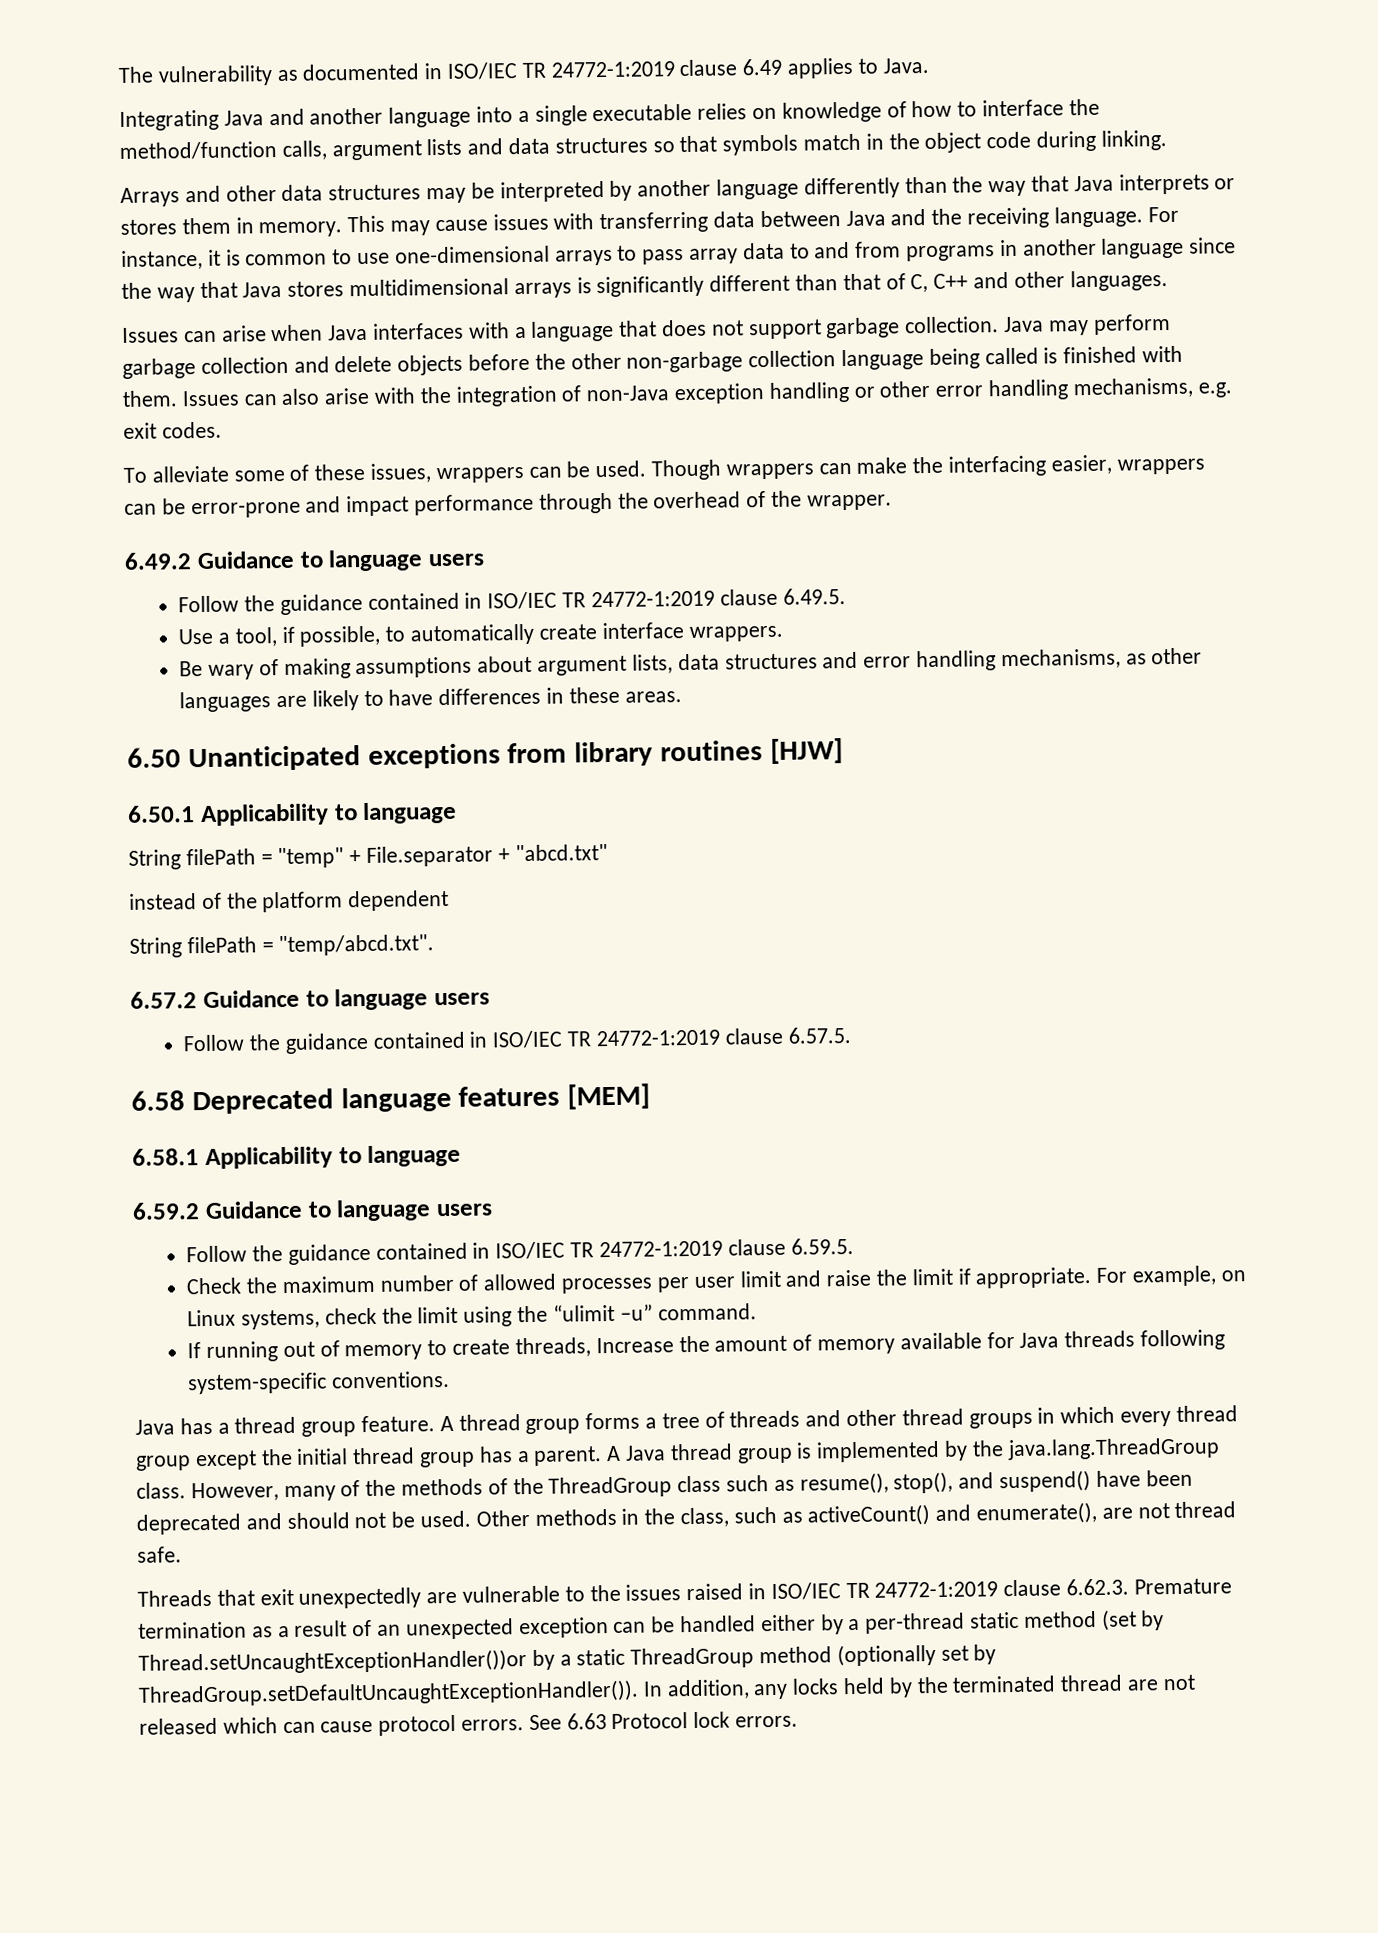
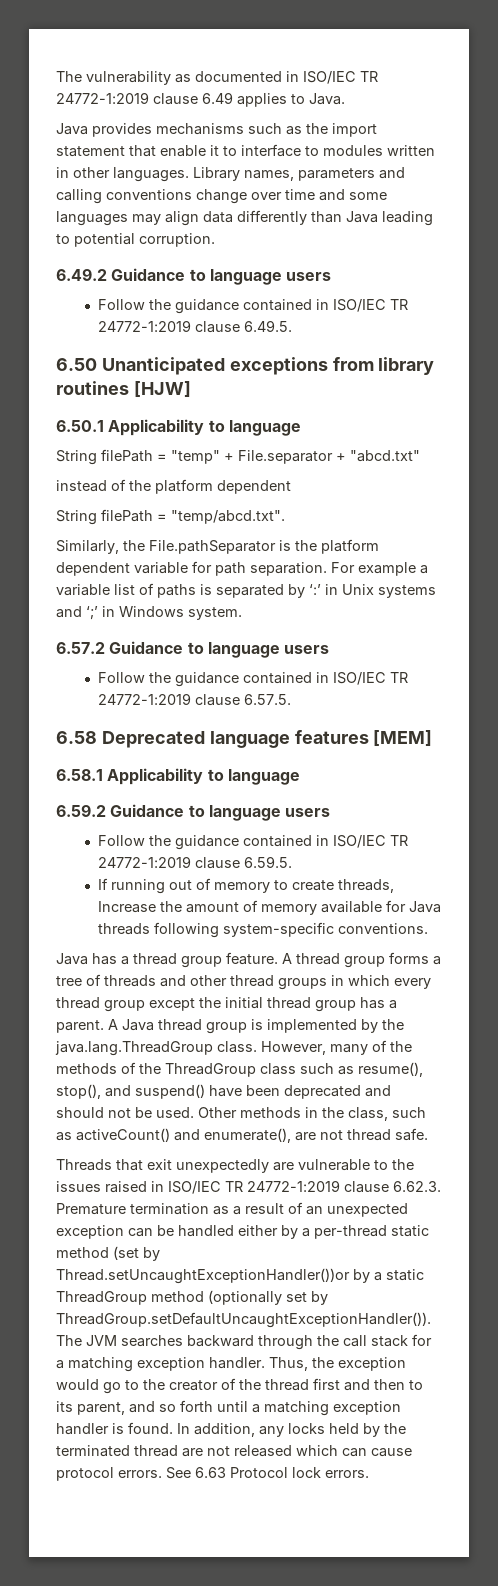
[119,98,1100,131] [119,130,1167,161] [120,173,1236,207] [120,206,1179,238] [121,237,1237,270] [121,270,1168,303] [122,313,1171,343] [122,345,1184,379] [122,377,1232,407] [123,421,222,439] [123,454,1205,484] [124,490,892,519] Integrating Java and another language into a single executable relies on knowledge of how to interface the method/function calls, argument lists and data structures so that symbols match in the object code during linking. // Arrays and other data structures may be interpreted by another language differently than the way that Java interprets or stores them in memory. This may cause issues with transferring data between Java and the receiving language. For instance, it is common to use one-dimensional arrays to pass array data to and from programs in another language since the way that Java stores multidimensional arrays is significantly different than that of C, C++ and other languages. // Issues can arise when Java interfaces with a language that does not support garbage collection. Java may perform garbage collection and delete objects before the other non-garbage collection language being called is finished with them. Issues can also arise with the integration of non-Java exception handling or other error handling mechanisms, e.g. exit codes. // To alleviate some of these issues, wrappers can be used. Though wrappers can make the interfacing easier, wrappers can be error-prone and impact performance through the overhead of the wrapper. -> [56,123,377,137] [56,144,435,157] [56,167,405,182] [56,189,387,204] [56,210,433,226] [56,233,215,247] Java provides mechanisms such as the import statement that enable it to interface to modules written in other languages. Library names, parameters and calling conventions change over time and some languages may align data differently than Java leading to potential corruption.
[178,622,783,647] [179,647,1203,680] [179,686,682,713] // Use a tool, if possible, to automatically create interface wrappers. // Be wary of making assumptions about argument lists, data structures and error handling mechanisms, as other languages are likely to have differences in these areas. -> (293, 326) none
(435, 945) none -> [56,539,379,554] [56,561,428,576] [56,583,436,598] [56,606,242,620] // Similarly, the File.pathSeparator is the platform dependent variable for path separation. For example a variable list of paths is separated by ‘:’ in Unix systems and ‘;’ in Windows system.
[186,1265,1246,1295] [187,1303,757,1330] // Check the maximum number of allowed processes per user limit and raise the limit if appropriate. For example, on Linux systems, check the limit using the “ulimit –u” command. -> (293, 862) none
(639, 1693) none -> [56,1334,432,1350] [56,1357,406,1372] [56,1378,423,1394] [56,1400,401,1416] [56,1422,173,1435] The JVM searches backward through the call stack for a matching exception handler. Thus, the exception would go to the creator of the thread first and then to its parent, and so forth until a matching exception handler is found.

